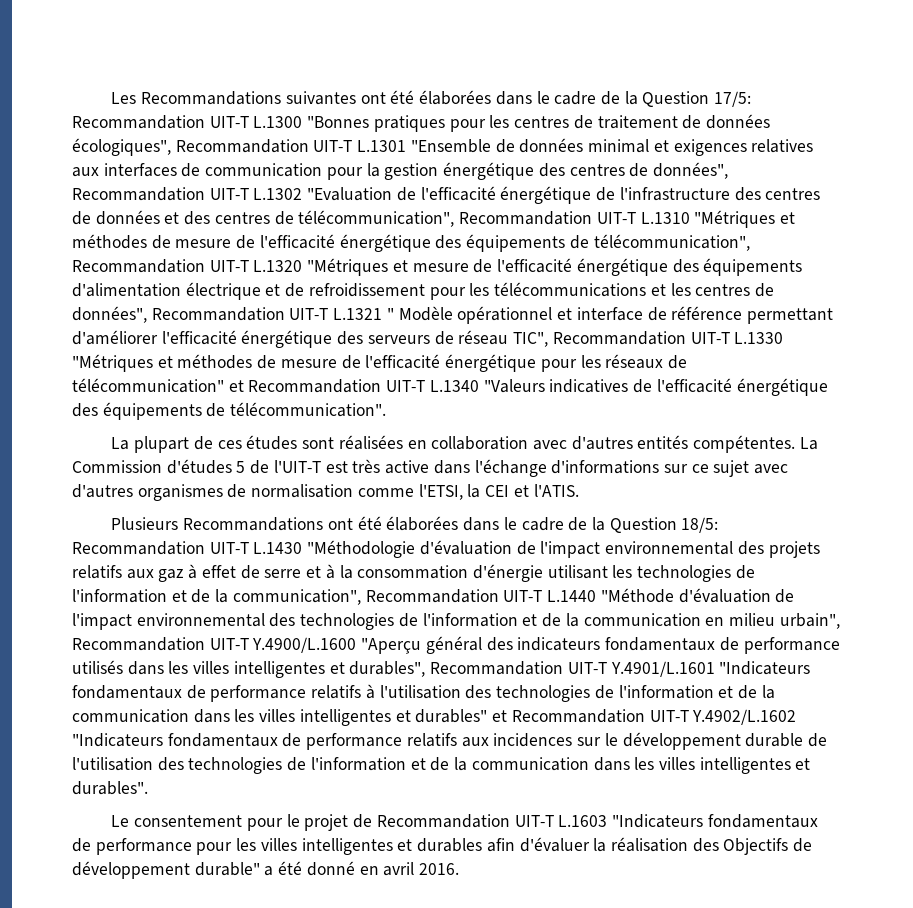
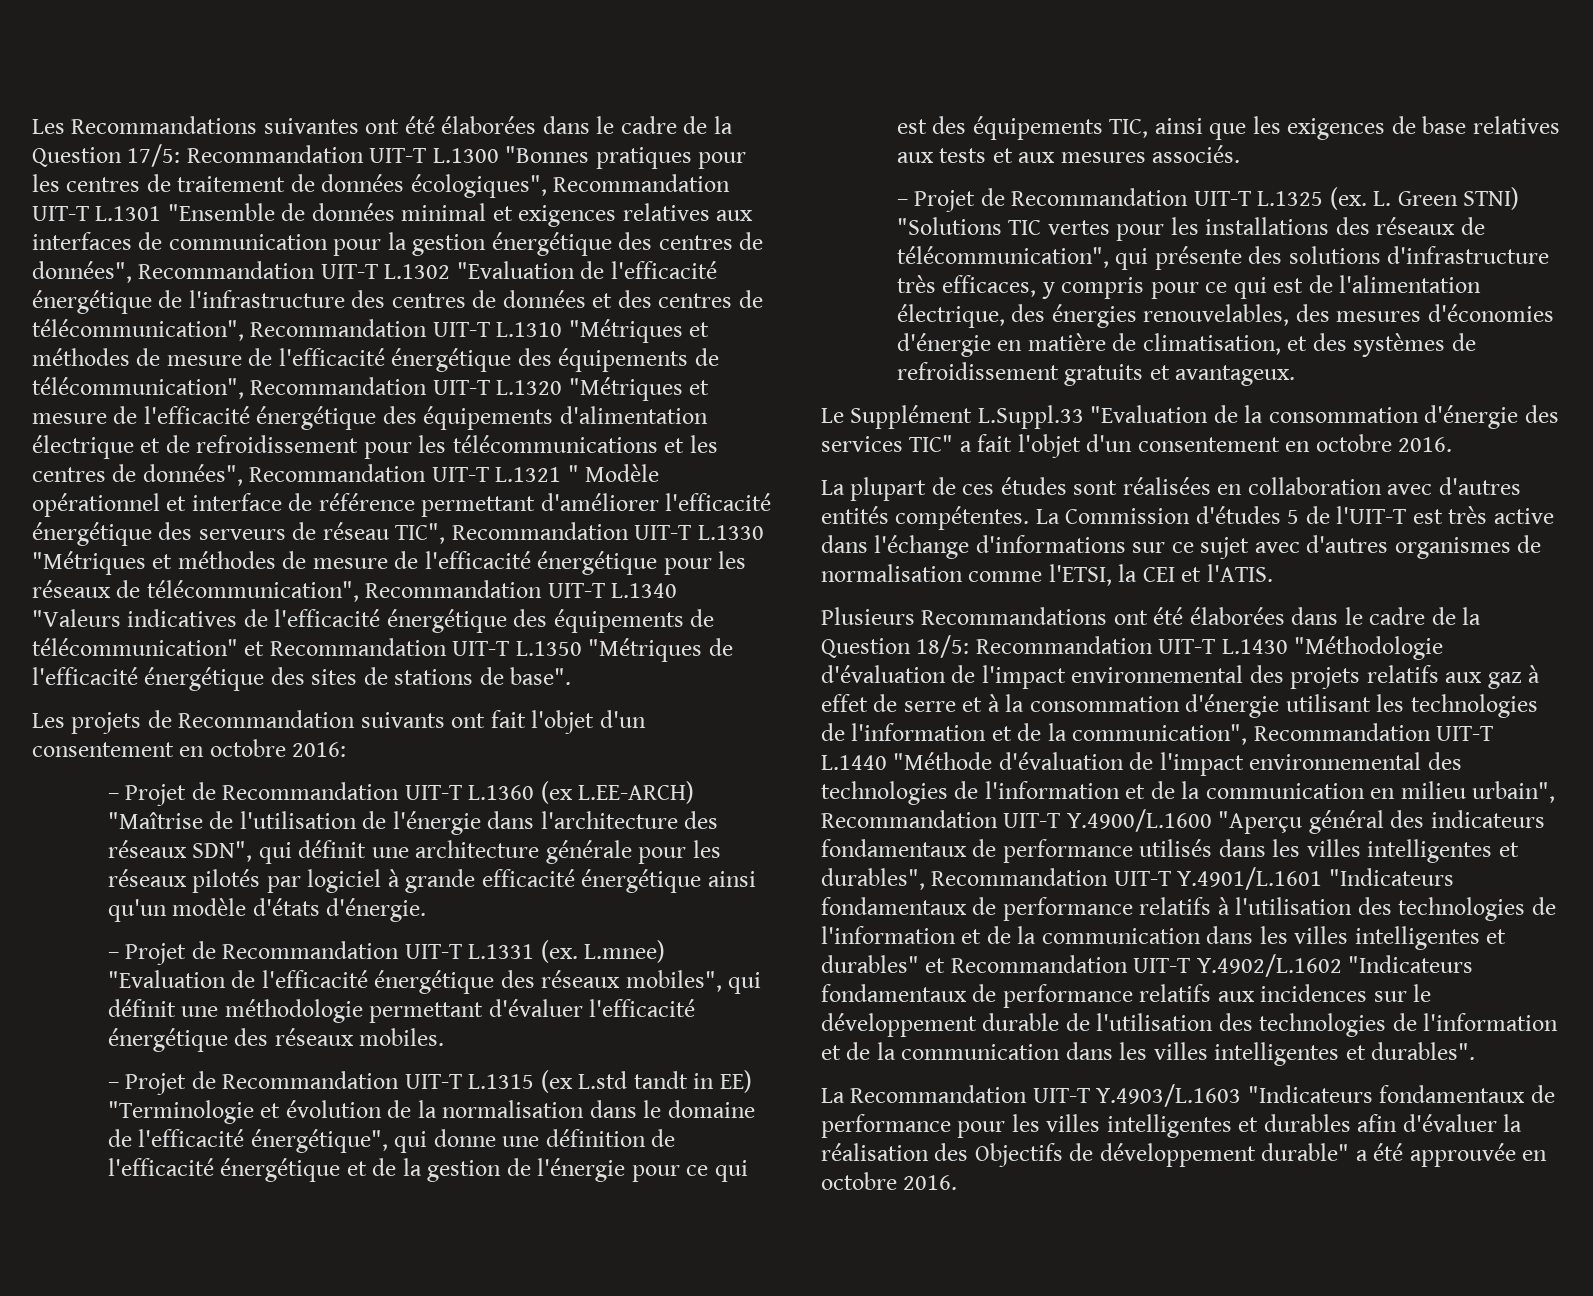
[72,378,244,393] télécommunication" et -> [146,580,359,602] télécommunication",
[230,402,387,417] télécommunication". -> [32,638,733,662] [32,667,572,691] [32,710,646,734] [32,739,347,757] [107,781,695,806] [107,811,719,835] [107,840,721,864] [107,869,756,893] [107,898,427,922] [107,940,666,965] [107,970,762,994] [107,999,696,1023] [107,1028,445,1052] [107,1070,752,1095] [107,1100,755,1124] [107,1129,676,1153] [107,1158,748,1182] [896,116,1560,140] [896,145,1241,163] [896,187,1520,212] [896,217,1485,241] [896,246,1550,270] [896,275,1482,299] [896,304,1554,328] [896,333,1476,357] [896,362,1296,386] [821,405,1559,429] [821,434,1453,458] télécommunication" et Recommandation UIT-T L.1350 "Métriques de l'efficacité énergétique des sites de stations de base". // Les projets de Recommandation suivants ont fait l'objet d'un consentement en octobre 2016: // – Projet de Recommandation UIT-T L.1360 (ex L.EE-ARCH) "Maîtrise de l'utilisation de l'énergie dans l'architecture des réseaux SDN", qui définit une architecture générale pour les réseaux pilotés par logiciel à grande efficacité énergétique ainsi qu'un modèle d'états d'énergie. // – Projet de Recommandation UIT-T L.1331 (ex. L.mnee) "Evaluation de l'efficacité énergétique des réseaux mobiles", qui définit une méthodologie permettant d'évaluer l'efficacité énergétique des réseaux mobiles. // – Projet de Recommandation UIT-T L.1315 (ex L.std tandt in EE) "Terminologie et évolution de la normalisation dans le domaine de l'efficacité énergétique", qui donne une définition de l'efficacité énergétique et de la gestion de l'énergie pour ce qui est des équipements TIC, ainsi que les exigences de base relatives aux tests et aux mesures associés. // – Projet de Recommandation UIT-T L.1325 (ex. L. Green STNI) "Solutions TIC vertes pour les installations des réseaux de télécommunication", qui présente des solutions d'infrastructure très efficaces, y compris pour ce qui est de l'alimentation électrique, des énergies renouvelables, des mesures d'économies d'énergie en matière de climatisation, et des systèmes de refroidissement gratuits et avantageux. // Le Supplément L.Suppl.33 "Evaluation de la consommation d'énergie des services TIC" a fait l'objet d'un consentement en octobre 2016.
[111,814,608,831] Le consentement pour le projet de Recommandation UIT-T L.1603 -> [821,1084,1242,1107] La Recommandation UIT-T Y.4903/L.1603
[306,861,415,876] donné en avril -> [1409,1143,1548,1167] [821,1172,897,1190] approuvée en octobre

